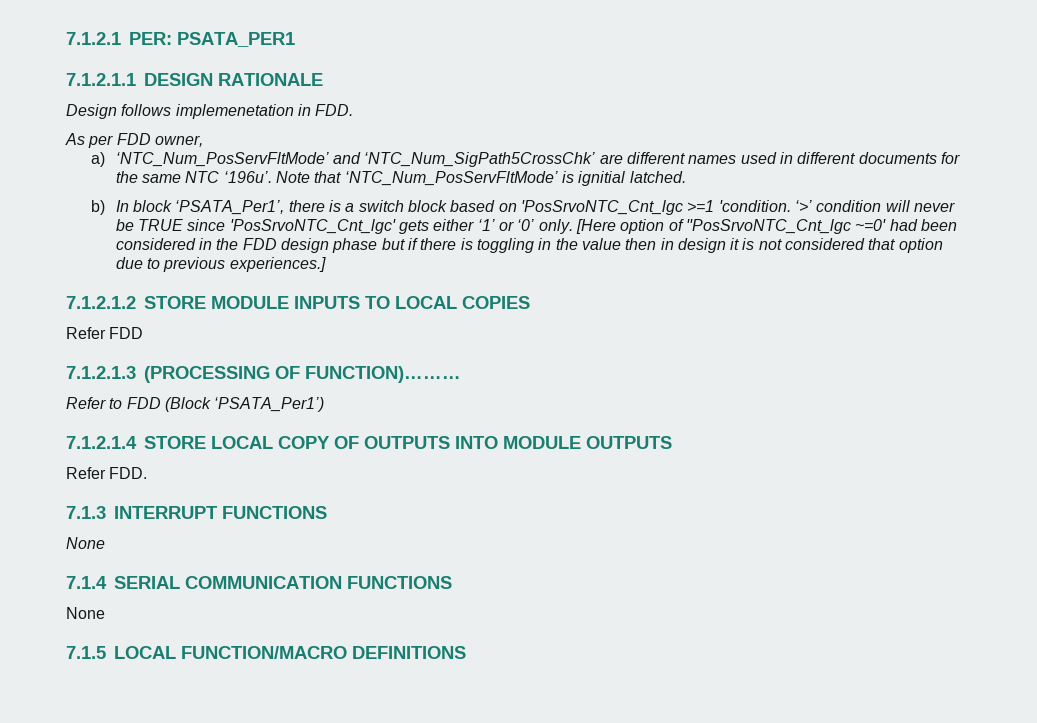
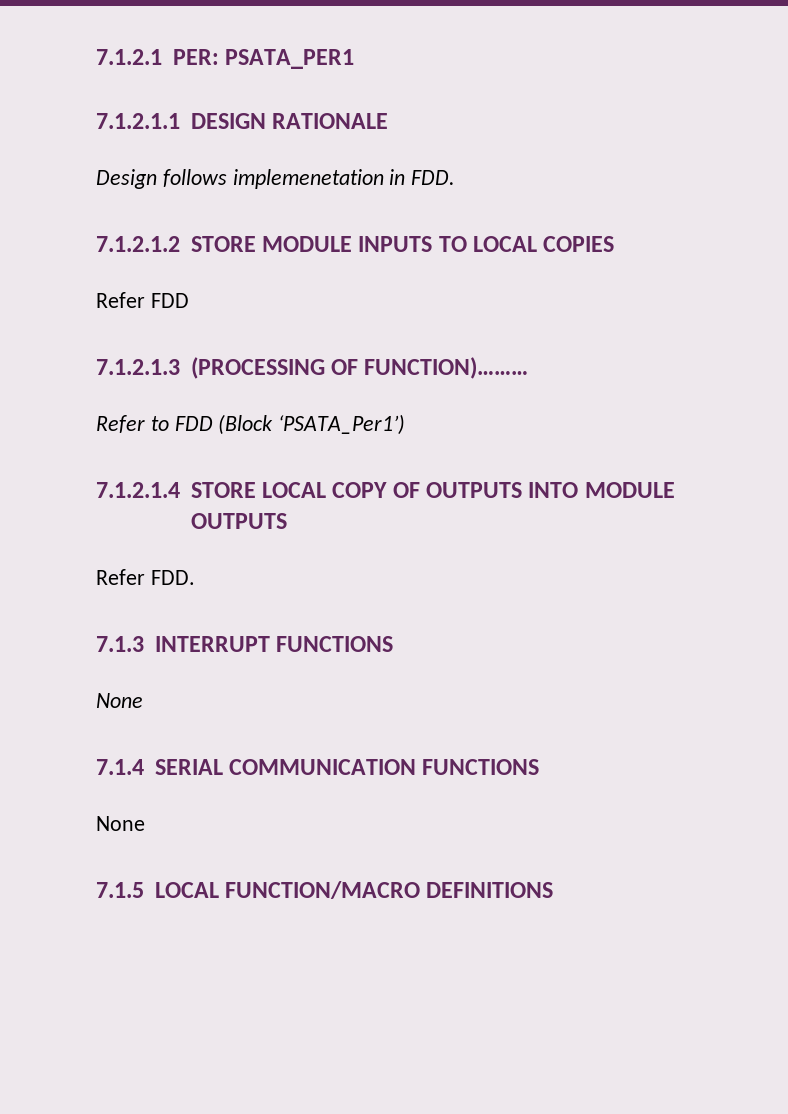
[65,133,203,148] [90,152,960,167] [115,171,686,186] [90,200,955,215] [115,219,957,234] [115,238,943,253] [115,257,326,272] // As per FDD owner, // a) ‘NTC_Num_PosServFltMode’ and ‘NTC_Num_SigPath5CrossChk’ are different names used in different documents for the same NTC ‘196u’. Note that ‘NTC_Num_PosServFltMode’ is ignitial latched. // b) In block ‘PSATA_Per1’, there is a switch block based on 'PosSrvoNTC_Cnt_lgc >=1 'condition. ‘>’ condition will never be TRUE since 'PosSrvoNTC_Cnt_lgc' gets either ‘1’ or ‘0’ only. [Here option of ''PosSrvoNTC_Cnt_lgc ~=0' had been considered in the FDD design phase but if there is toggling in the value then in design it is not considered that option due to previous experiences.] -> (456, 177) none

